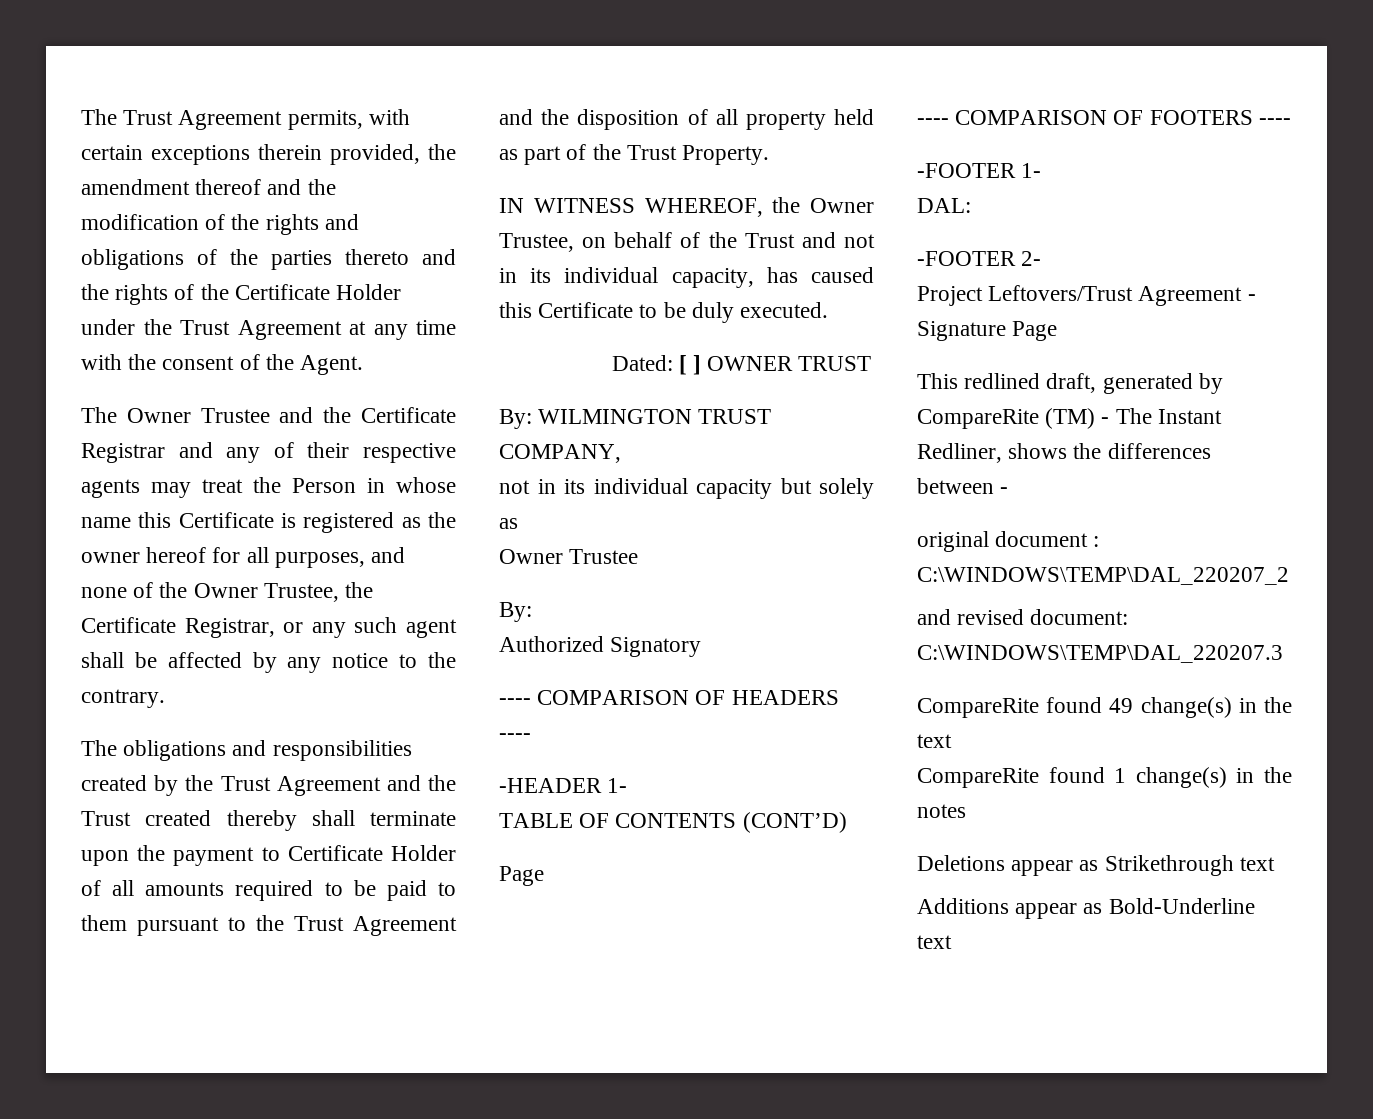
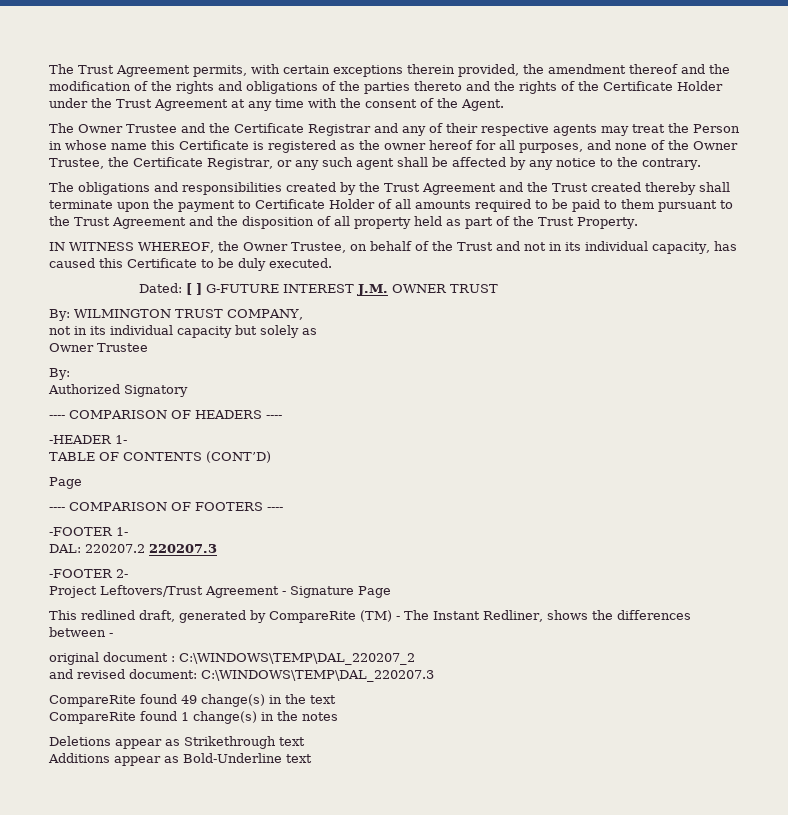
(701, 365) none -> [205,284,388,296] G-FUTURE INTEREST J.M.
(971, 205) none -> [85,544,217,553] 220207.2 220207.3

